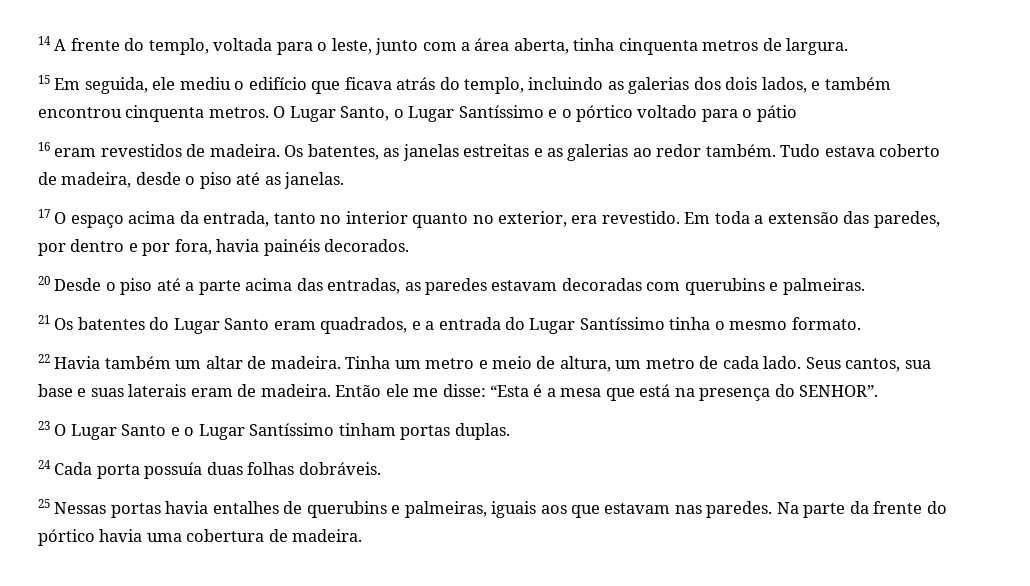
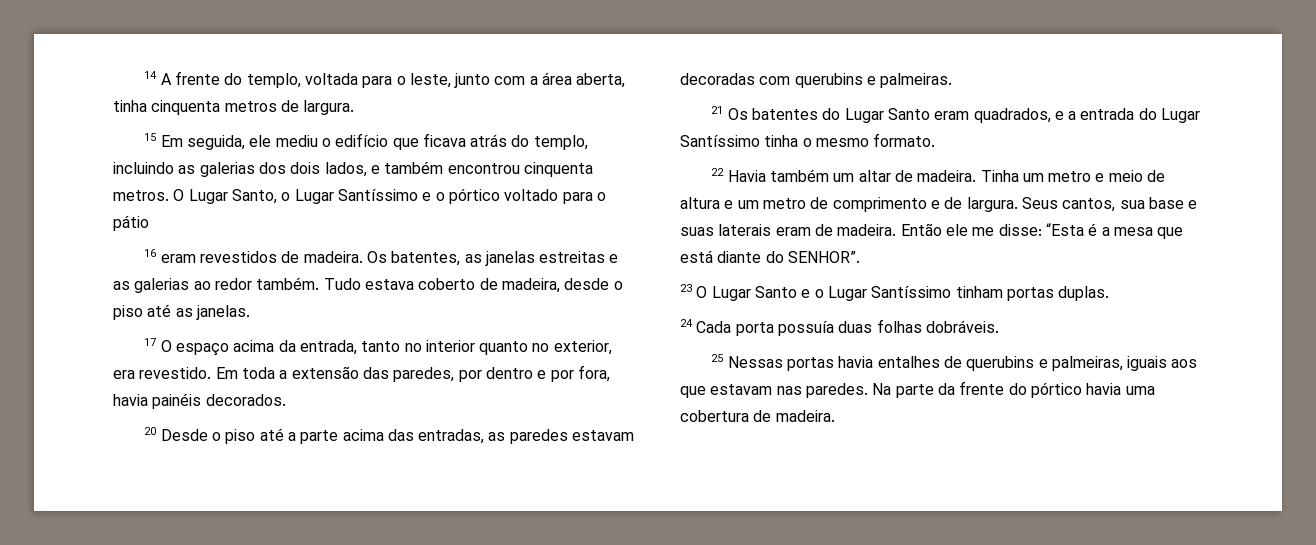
[559,356,611,372] altura, -> [680,197,734,209] altura e
[722,356,802,369] cada lado. -> [832,197,1018,212] comprimento e de largura.
[674,388,771,401] na presença -> [717,251,762,263] diante

